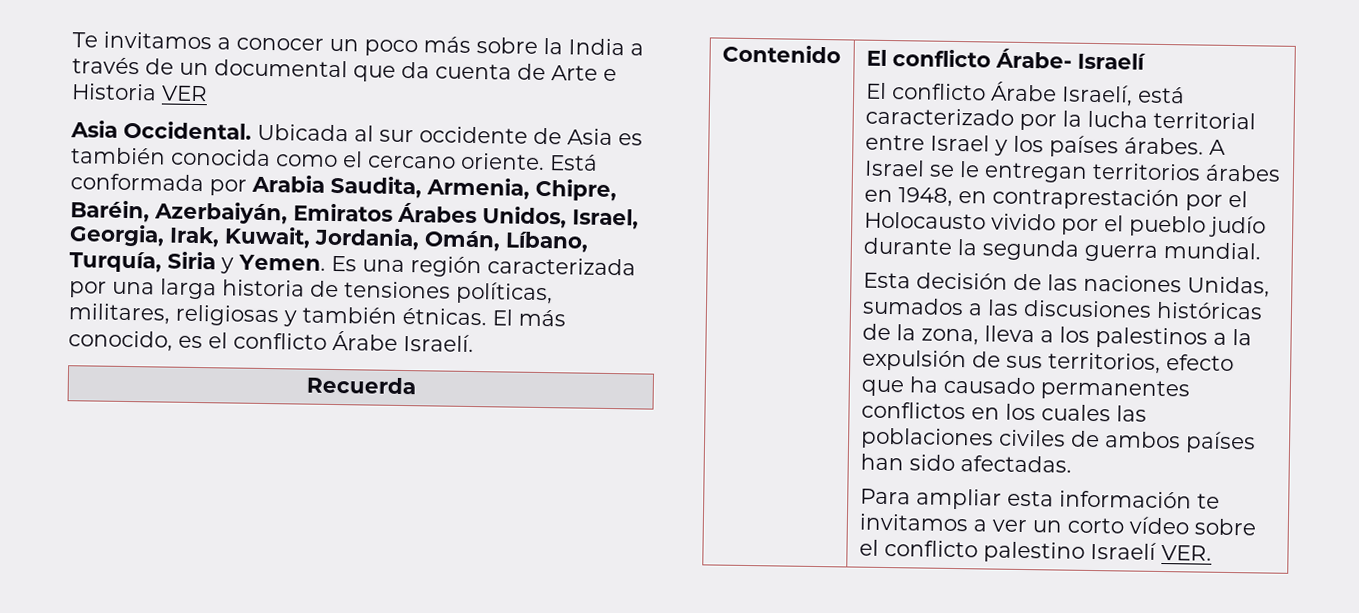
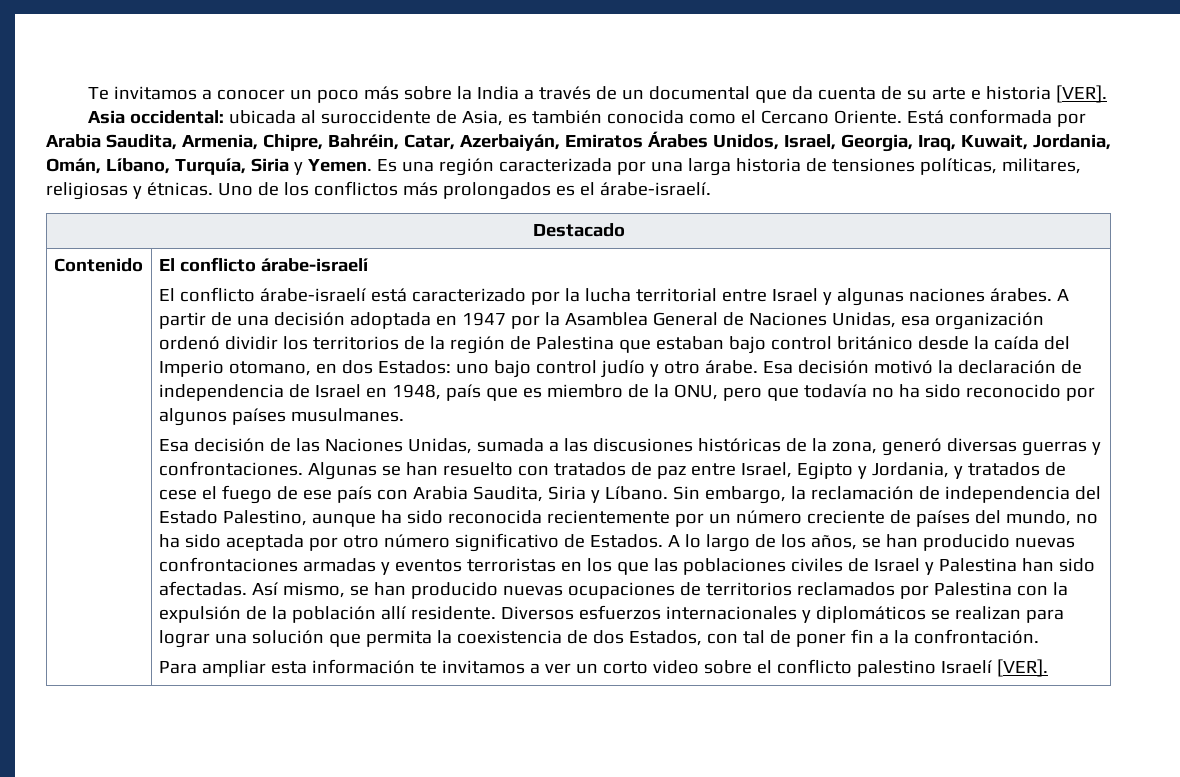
[551,65,617,82] [71,83,208,102] [70,120,613,146] Arte e Historia VER // Asia Occidental. Ubicada al sur occidente de Asia -> [907,85,1108,103] [88,110,504,126] su arte e historia [VER]. // Asia occidental: ubicada al suroccidente de Asia,
[367,152,545,171] cercano oriente. -> [761,110,903,124] Cercano Oriente.
[70,200,150,223] Baréin, -> [327,134,455,150] Bahréin, Catar,
[169,226,220,248] Irak, -> [917,135,956,151] Iraq,
[302,306,566,327] [68,330,474,353] [305,376,416,395] también étnicas. El más conocido, es el conflicto Árabe Israelí. // Recuerda -> [146,181,711,200] [532,223,625,237] étnicas. Uno de los conflictos más prolongados es el árabe-israelí. // Destacado
[994,47,1146,70] [865,81,1133,107] Árabe- Israelí // El conflicto Árabe Israelí, -> [260,258,368,272] [158,287,367,302] árabe-israelí // El conflicto árabe-israelí
[1012,135,1226,158] [863,159,1281,183] [863,187,1248,211] [863,211,1266,238] [862,237,1261,262] [862,272,1270,298] [861,297,964,316] los países árabes. A Israel se le entregan territorios árabes en 1948, en contraprestación por el Holocausto vivido por el pueblo judío durante la segunda guerra mundial. // Esta decisión de las naciones Unidas, sumados -> [836,288,1069,306] [158,312,1044,330] [158,336,1070,354] [158,360,1082,378] [158,384,1095,401] [158,408,404,426] [158,438,544,454] algunas naciones árabes. A partir de una decisión adoptada en 1947 por la Asamblea General de Naciones Unidas, esa organización ordenó dividir los territorios de la región de Palestina que estaban bajo control británico desde la caída del Imperio otomano, en dos Estados: uno bajo control judío y otro árabe. Esa decisión motivó la declaración de independencia de Israel en 1948, país que es miembro de la ONU, pero que todavía no ha sido reconocido por algunos países musulmanes. // Esa decisión de las Naciones Unidas, sumada
[983,325,1252,349] [861,349,1234,374] [860,376,1190,401] [860,401,966,420] lleva a los palestinos a la expulsión de sus territorios, efecto que ha causado permanentes conflictos -> [881,438,1101,456] [158,461,1066,480] [158,485,1101,504] [158,510,1098,527] [158,533,1075,552] [158,557,556,575] generó diversas guerras y confrontaciones. Algunas se han resuelto con tratados de paz entre Israel, Egipto y Jordania, y tratados de cese el fuego de ese país con Arabia Saudita, Siria y Líbano. Sin embargo, la reclamación de independencia del Estado Palestino, aunque ha sido reconocida recientemente por un número creciente de países del mundo, no ha sido aceptada por otro número significativo de Estados. A lo largo de los años, se han producido nuevas confrontaciones armadas y eventos terroristas
[1040,404,1111,422] cuales -> [616,561,649,575] que
[1104,431,1256,454] ambos países -> [873,558,1017,575] Israel y Palestina
(1072, 464) none -> [251,582,1068,599] [158,605,1064,623] [158,629,1039,648] Así mismo, se han producido nuevas ocupaciones de territorios reclamados por Palestina con la expulsión de la población allí residente. Diversos esfuerzos internacionales y diplomáticos se realizan para lograr una solución que permita la coexistencia de dos Estados, con tal de poner fin a la confrontación.
[1128,516,1189,535] vídeo -> [652,660,699,674] video
[1160,544,1212,561] VER. -> [996,659,1048,677] [VER].

